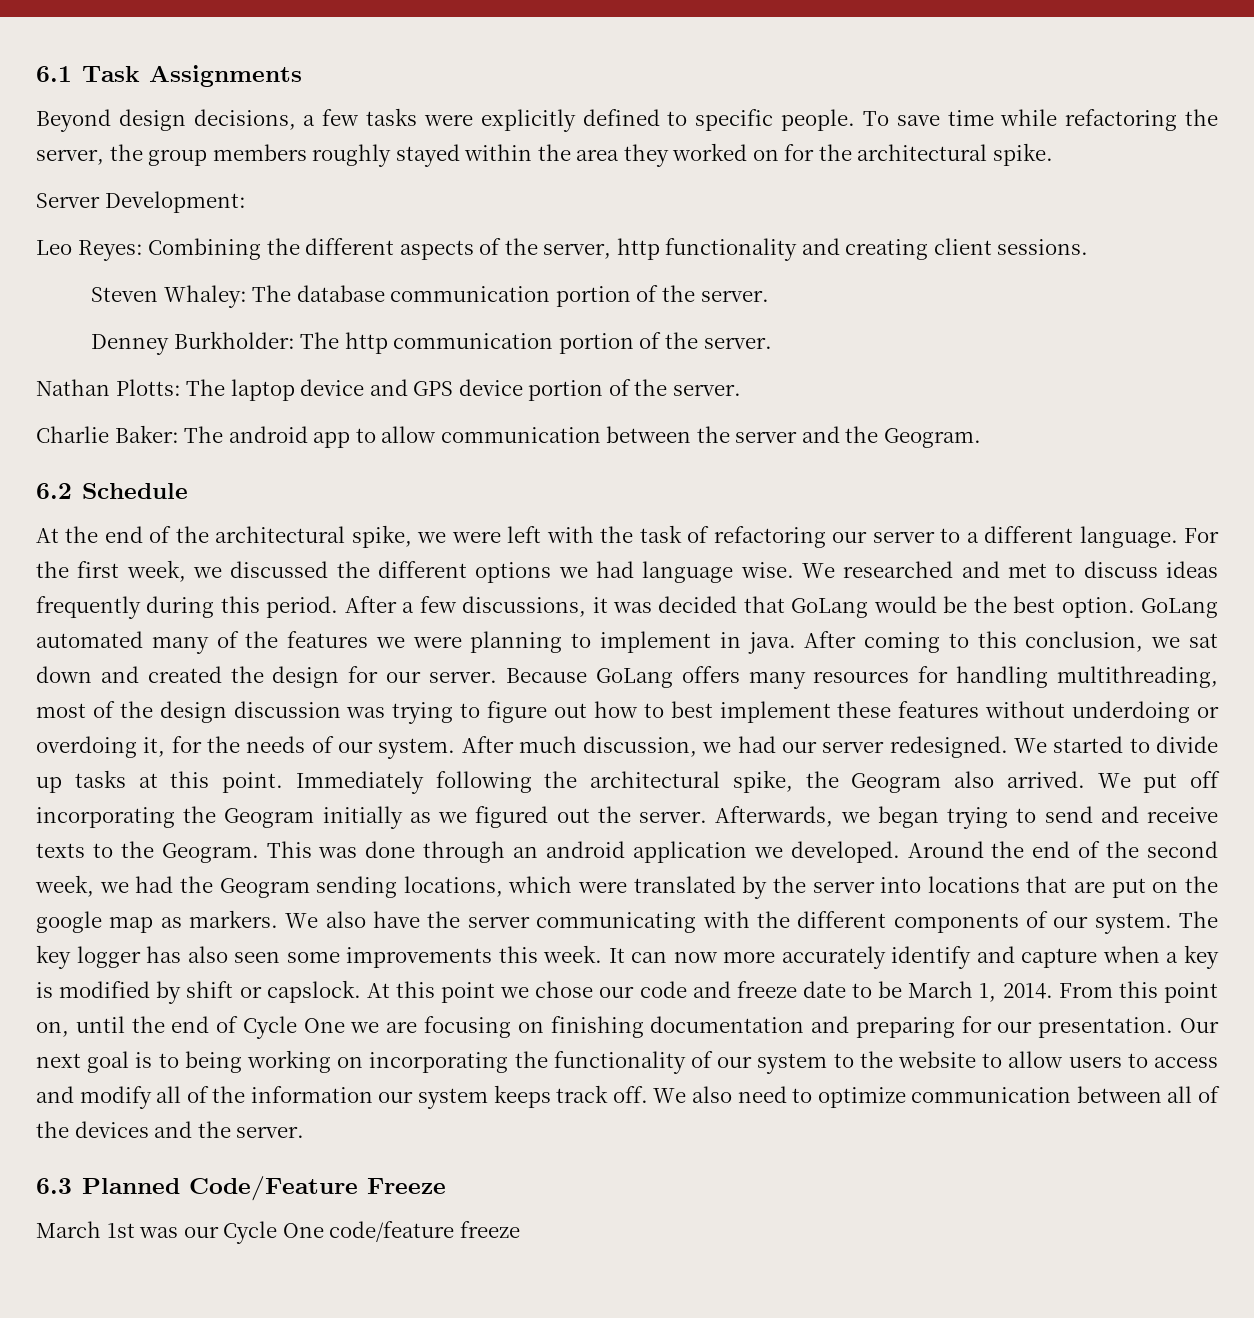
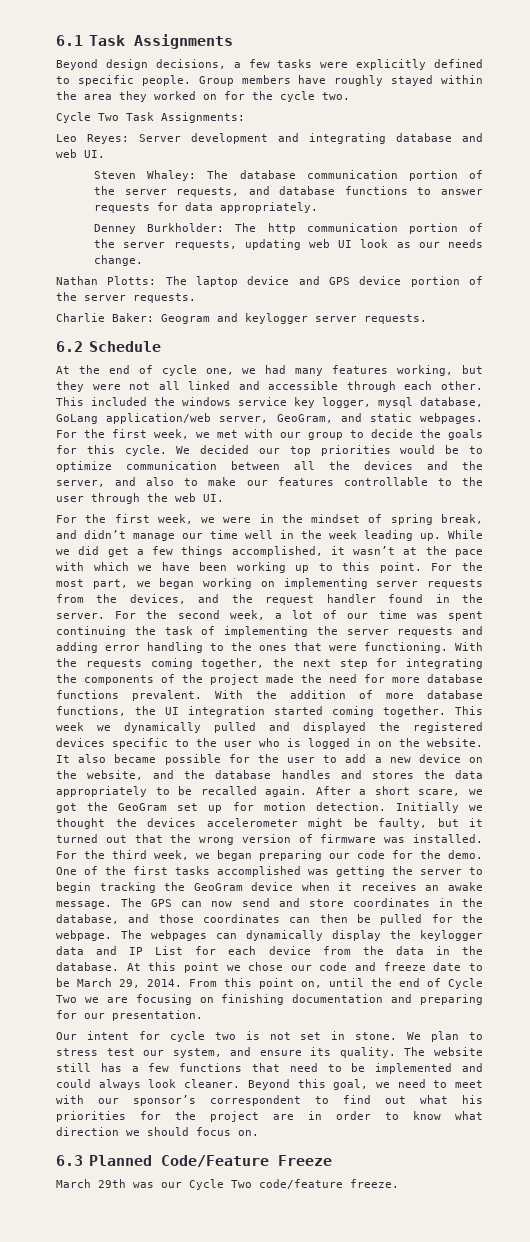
[862,109,1219,131] [36,144,307,166] To save time while refactoring the server, the group members -> [198,75,327,86] Group members have
[857,143,1054,166] [36,191,246,213] [36,238,1089,261] architectural spike. // Server Development: // Leo Reyes: Combining the different aspects of the server, http functionality and creating client sessions. -> [280,91,350,102] [56,112,245,123] [56,133,483,144] [56,149,105,158] cycle two. // Cycle Two Task Assignments: // Leo Reyes: Server development and integrating database and web UI.
[700,290,769,302] server. -> [124,186,483,197] [94,202,319,213] server requests, and database functions to answer requests for data appropriately.
[703,337,772,349] server. -> [123,239,483,250] [94,255,144,266] server requests, updating web UI look as our needs change.
[672,384,741,396] server. -> [84,293,196,303] server requests.
[184,426,981,448] The android app to allow communication between the server and the Geogram. -> [161,313,427,324] Geogram and keylogger server requests.
[175,525,1219,548] [36,560,1218,583] [36,596,1218,619] [36,631,1219,654] [36,666,1218,689] [36,701,1220,724] [36,736,1218,759] [36,770,1220,794] [36,806,1219,829] [36,841,1219,863] [35,875,1218,899] [36,910,1218,934] [36,945,1219,969] [36,980,361,1004] the architectural spike, we were left with the task of refactoring our server to a different language. For the first week, we discussed the different options we had language wise. We researched and met to discuss ideas frequently during this period. After a few discussions, it was decided that GoLang would be the best option. GoLang automated many of the features we were planning to implement in java. After coming to this conclusion, we sat down and created the design for our server. Because GoLang offers many resources for handling multithreading, most of the design discussion was trying to figure out how to best implement these features without underdoing or overdoing it, for the needs of our system. After much discussion, we had our server redesigned. We started to divide up tasks at this point. Immediately following the architectural spike, the Geogram also arrived. We put off incorporating the Geogram initially as we figured out the server. Afterwards, we began trying to send and receive texts to the Geogram. This was done through an android application we developed. Around the end of the second week, we had the Geogram sending locations, which were translated by the server into locations that are put on the google map as markers. We also have the server communicating with the different components of our system. The key logger has also seen some improvements this week. It can now more accurately identify and capture when a key is modified by shift or capslock. -> [161,365,484,376] [56,381,483,392] [56,397,483,408] [56,413,484,424] [56,429,483,440] [56,445,484,456] [56,461,483,472] [56,477,483,487] [56,493,224,504] [56,514,483,525] [56,530,483,541] [56,546,483,557] [56,562,483,573] [56,578,483,589] [56,594,484,605] [56,610,484,621] [56,626,483,637] [56,642,483,653] [56,658,483,669] [56,674,483,685] [56,690,483,701] [56,706,483,717] [56,722,483,733] [56,738,483,749] [56,754,484,765] [56,770,483,780] [56,786,483,797] [56,802,483,813] [56,818,483,829] [56,834,483,845] [56,850,483,861] [56,866,483,877] [56,882,483,893] [56,898,483,909] [56,914,483,925] [56,930,483,941] [56,946,483,955] [56,962,119,971] cycle one, we had many features working, but they were not all linked and accessible through each other. This included the windows service key logger, mysql database, GoLang application/web server, GeoGram, and static webpages. For the first week, we met with our group to decide the goals for this cycle. We decided our top priorities would be to optimize communication between all the devices and the server, and also to make our features controllable to the user through the web UI. // For the first week, we were in the mindset of spring break, and didn’t manage our time well in the week leading up. While we did get a few things accomplished, it wasn’t at the pace with which we have been working up to this point. For the most part, we began working on implementing server requests from the devices, and the request handler found in the server. For the second week, a lot of our time was spent continuing the task of implementing the server requests and adding error handling to the ones that were functioning. With the requests coming together, the next step for integrating the components of the project made the need for more database functions prevalent. With the addition of more database functions, the UI integration started coming together. This week we dynamically pulled and displayed the registered devices specific to the user who is logged in on the website. It also became possible for the user to add a new device on the website, and the database handles and stores the data appropriately to be recalled again. After a short scare, we got the GeoGram set up for motion detection. Initially we thought the devices accelerometer might be faulty, but it turned out that the wrong version of firmware was installed. For the third week, we began preparing our code for the demo. One of the first tasks accomplished was getting the server to begin tracking the GeoGram device when it receives an awake message. The GPS can now send and store coordinates in the database, and those coordinates can then be pulled for the webpage. The webpages can dynamically display the keylogger data and IP List for each device from the data in the database.
[979,983,997,1002] 1, -> [119,979,140,988] 29,
[303,1018,345,1033] One -> [56,995,77,1003] Two
[1180,1018,1220,1033] [36,1050,1219,1074] [36,1085,1220,1109] [36,1121,305,1138] Our next goal is to being working on incorporating the functionality of our system to the website to allow users to access and modify all of the information our system keeps track off. We also need to optimize communication between all of the devices and the server. -> [56,1031,484,1042] [56,1047,483,1058] [56,1063,484,1074] [56,1079,483,1090] [56,1095,483,1106] [56,1111,483,1122] [56,1127,259,1136] // Our intent for cycle two is not set in stone. We plan to stress test our system, and ensure its quality. The website still has a few functions that need to be implemented and could always look cleaner. Beyond this goal, we need to meet with our sponsor’s correspondent to find out what his priorities for the project are in order to know what direction we should focus on.
[106,1223,135,1238] 1st -> [98,1179,126,1188] 29th
[282,1221,520,1242] One code/feature freeze -> [231,1179,399,1189] Two code/feature freeze.

